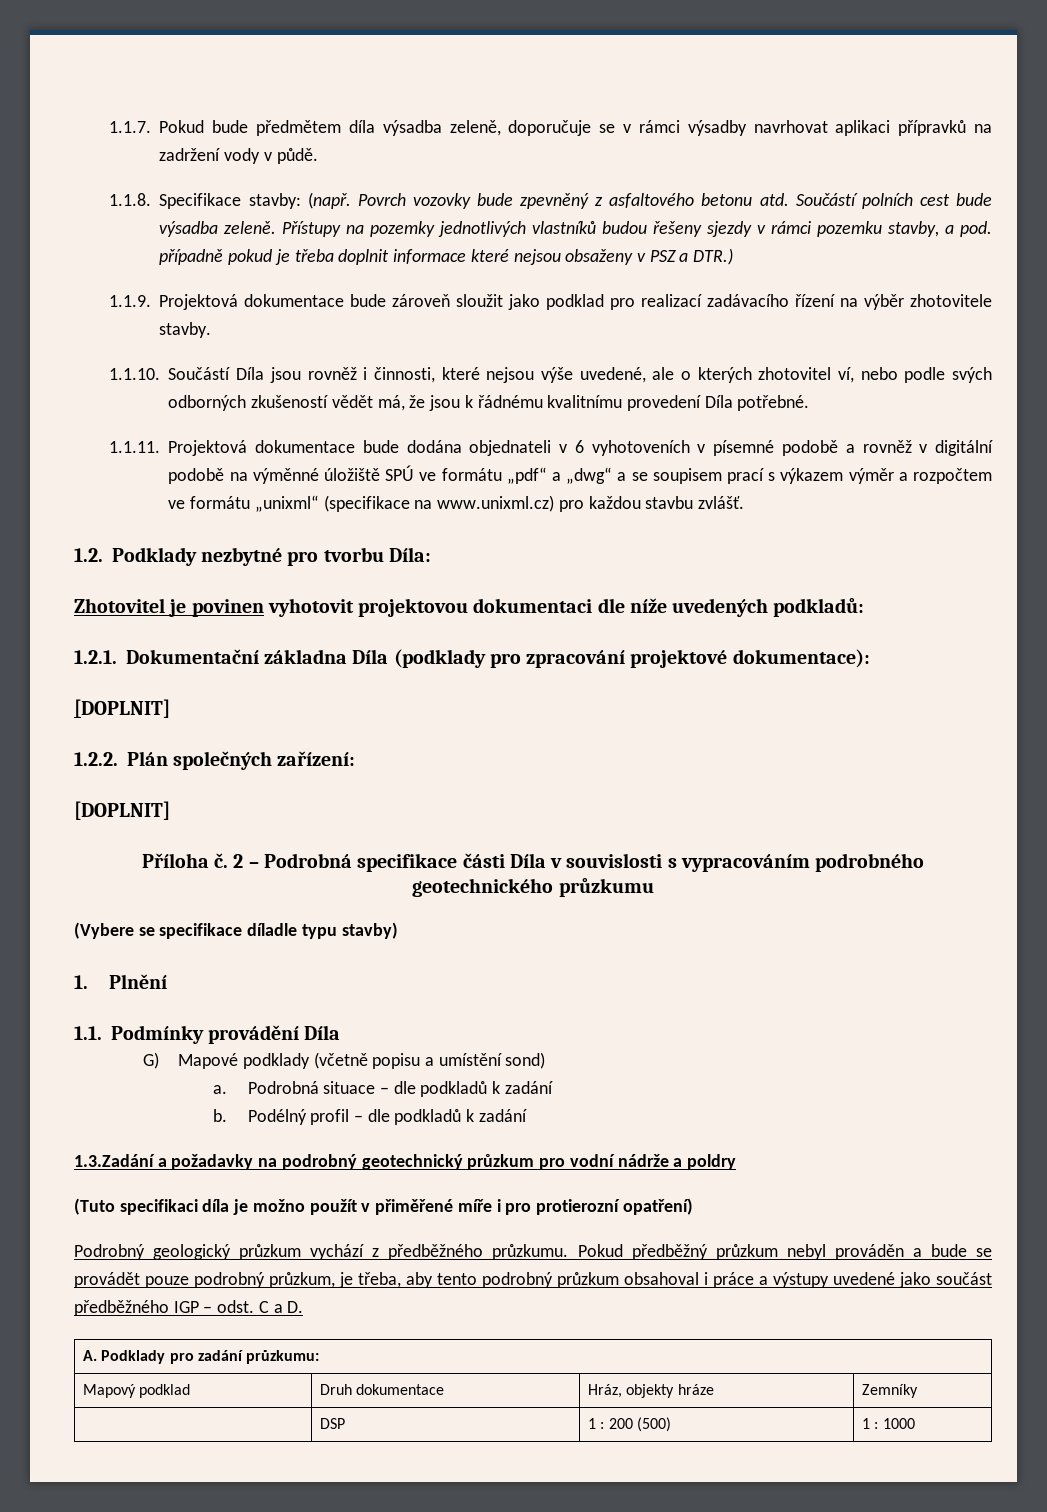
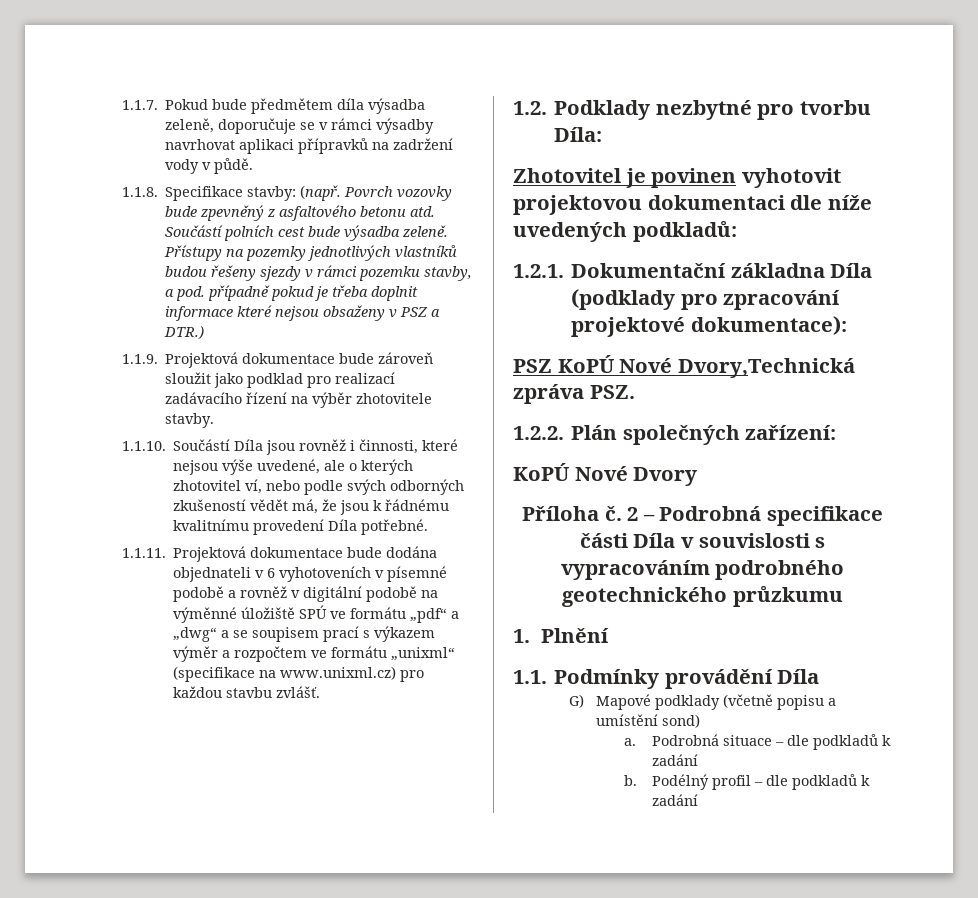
[74,699,170,718] [DOPLNIT] -> [513,355,855,378] [513,384,635,404] PSZ KoPÚ Nové Dvory,Technická zpráva PSZ.
[74,801,170,820] [DOPLNIT] -> [513,463,698,486] KoPÚ Nové Dvory
[74,922,398,939] // (Vybere se specifikace díladle typu stavby) -> (843, 596) none
[74,1154,736,1170] [74,1198,693,1215] [74,1244,992,1260] [74,1272,992,1288] [74,1300,304,1316] [82,1350,320,1364] [82,1384,191,1398] [319,1384,445,1395] [587,1384,714,1398] [861,1384,918,1398] [319,1418,345,1429] [587,1417,671,1432] [861,1418,915,1429] // 1.3.Zadání a požadavky na podrobný geotechnický průzkum pro vodní nádrže a poldry // (Tuto specifikaci díla je možno použít v přiměřené míře i pro protierozní opatření) // Podrobný geologický průzkum vychází z předběžného průzkumu. Pokud předběžný průzkum nebyl prováděn a bude se provádět pouze podrobný průzkum, je třeba, aby tento podrobný průzkum obsahoval i práce a výstupy uvedené jako součást předběžného IGP – odst. C a D. // A. Podklady pro zadání průzkumu: // Mapový podklad | Druh dokumentace | Hráz, objekty hráze | Zemníky // | DSP | 1 : 200 (500) | 1 : 1000 -> (699, 800) none

